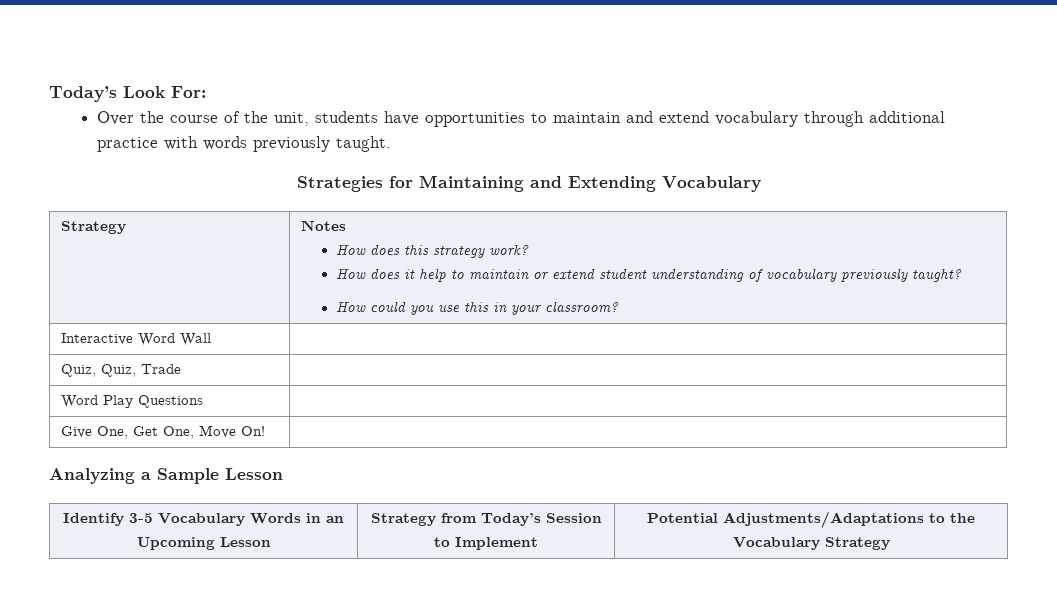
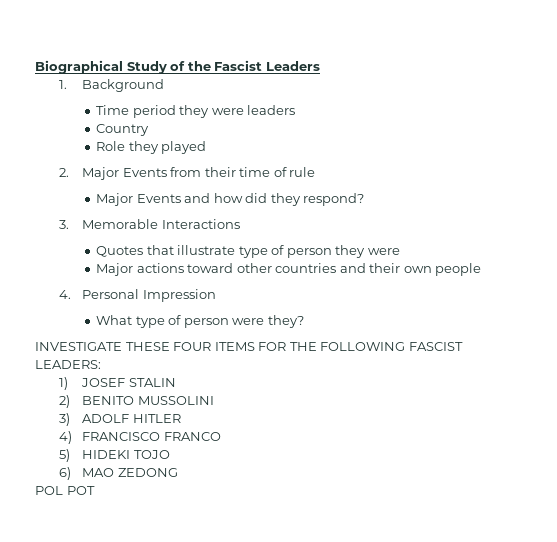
[49,86,206,102] [96,111,945,127] [96,136,391,152] [296,175,761,192] [61,221,127,234] [301,220,347,231] [335,244,529,258] [335,268,962,282] [335,301,619,315] [61,333,212,346] [61,364,182,377] [61,395,204,408] [61,425,266,439] [49,468,283,484] [63,513,344,526] [136,537,271,550] [370,513,602,526] [433,537,538,550] [647,511,975,528] [732,537,890,550] Today’s Look For: // Over the course of the unit, students have opportunities to maintain and extend vocabulary through additional practice with words previously taught. // Strategies for Maintaining and Extending Vocabulary // Strategy | Notes // How does this strategy work? // How does it help to maintain or extend student understanding of vocabulary previously taught? // How could you use this in your classroom? // Interactive Word Wall | // Quiz, Quiz, Trade | // Word Play Questions | // Give One, Get One, Move On! | // Analyzing a Sample Lesson // Identify 3-5 Vocabulary Words in an Upcoming Lesson | Strategy from Today’s Session to Implement | Potential Adjustments/Adaptations to the Vocabulary Strategy -> [35,60,320,74] [58,79,165,92] [96,105,296,118] [96,124,150,136] [96,141,207,154] [58,167,316,180] [96,193,365,206] [58,219,240,229] [96,245,400,258] [96,263,482,276] [58,289,216,302] [96,315,304,328] [35,342,463,351] [35,360,101,369] [58,377,176,390] [58,395,214,408] [58,413,181,426] [58,431,221,444] [58,449,170,462] [58,467,178,480] [35,486,95,495] Biographical Study of the Fascist Leaders // 1. Background // Time period they were leaders // Country // Role they played // 2. Major Events from their time of rule // Major Events and how did they respond? // 3. Memorable Interactions // Quotes that illustrate type of person they were // Major actions toward other countries and their own people // 4. Personal Impression // What type of person were they? // INVESTIGATE THESE FOUR ITEMS FOR THE FOLLOWING FASCIST LEADERS: // 1) JOSEF STALIN // 2) BENITO MUSSOLINI // 3) ADOLF HITLER // 4) FRANCISCO FRANCO // 5) HIDEKI TOJO // 6) MAO ZEDONG // POL POT

